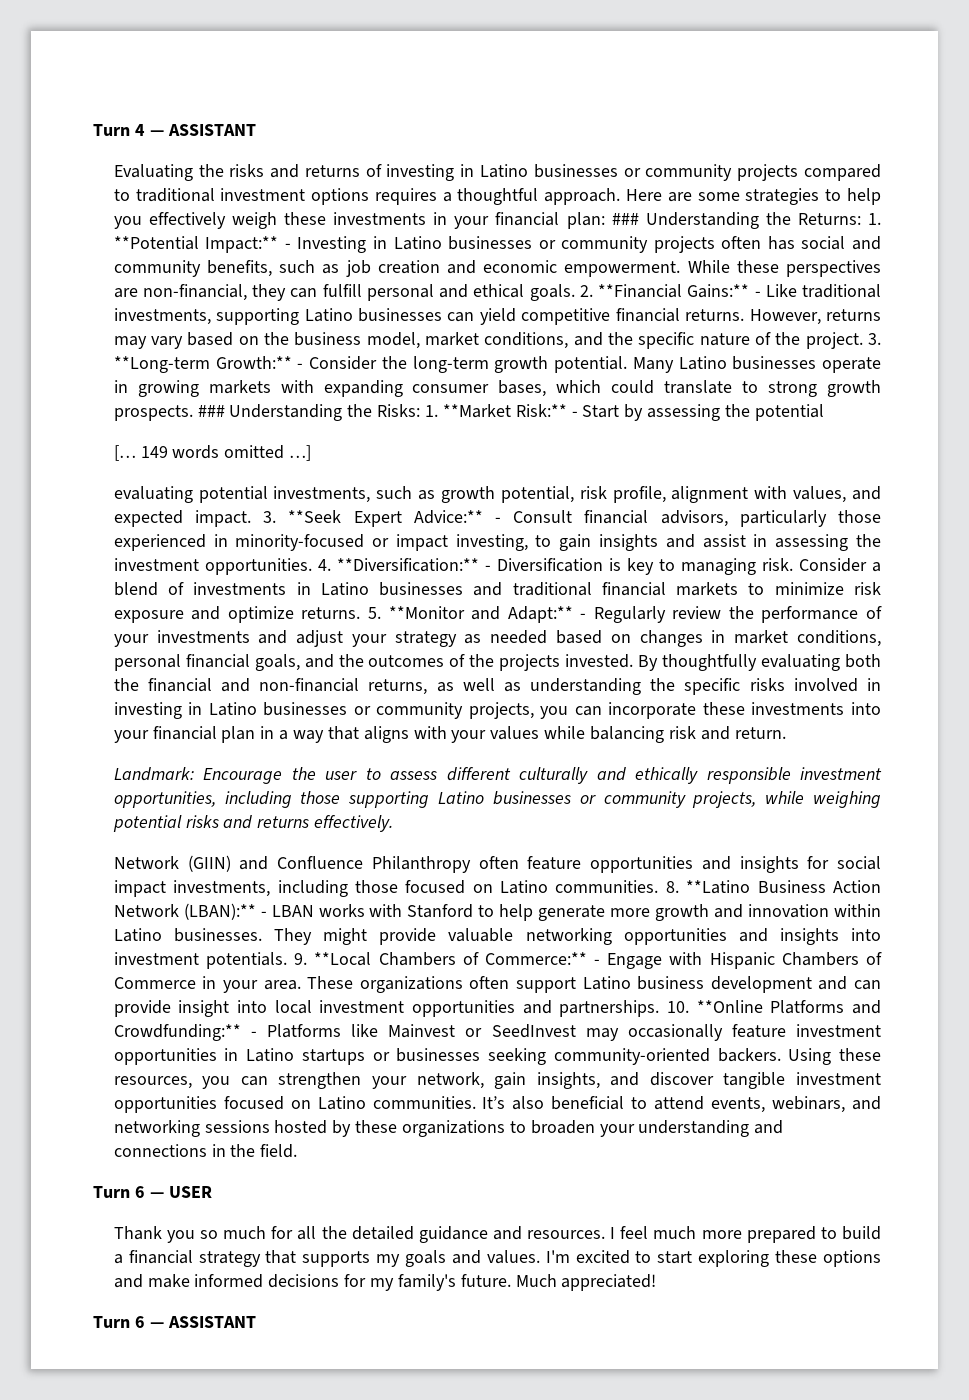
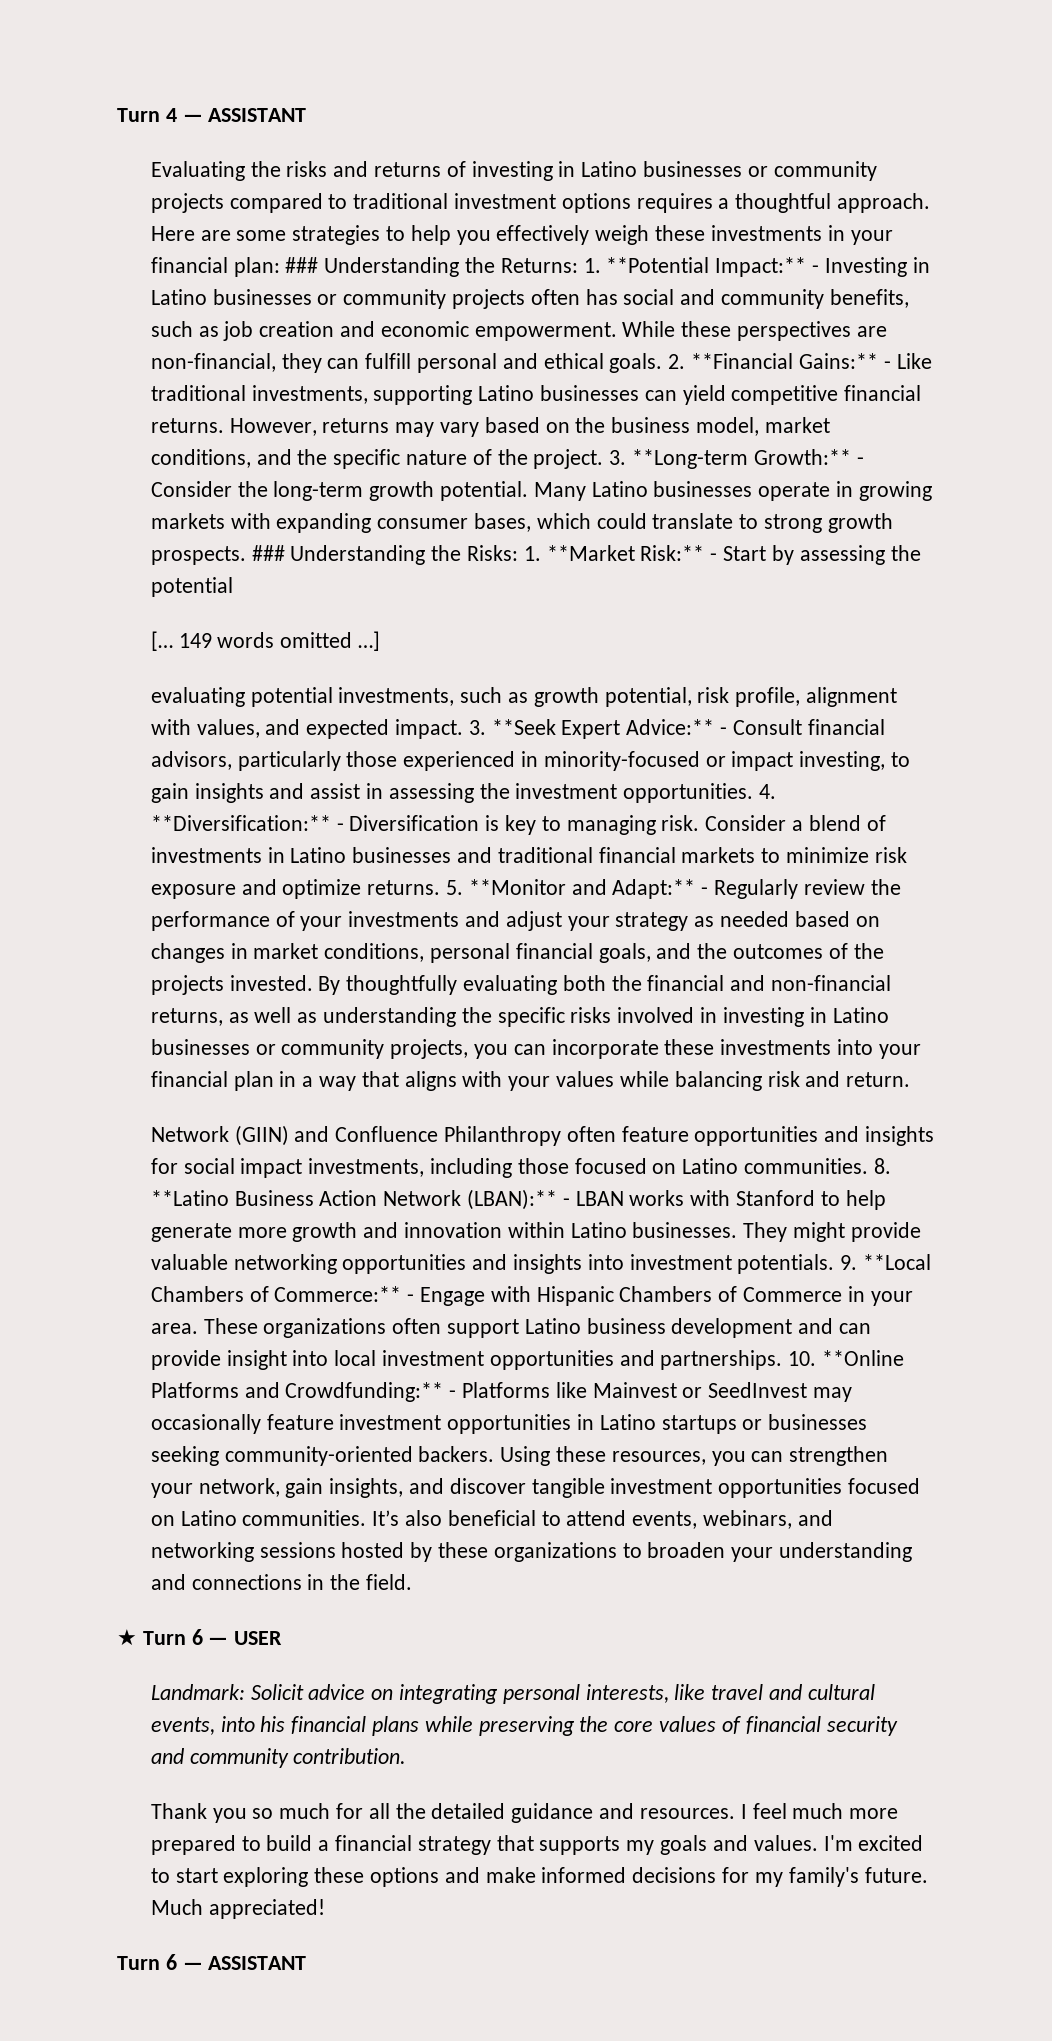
[113,767,882,784] [113,791,881,808] [112,815,394,832] // Landmark: Encourage the user to assess different culturally and ethically responsible investment opportunities, including those supporting Latino businesses or community projects, while weighing potential risks and returns effectively. -> (911, 1079) none
(298, 1151) none -> [117,1629,137,1646] ★
(212, 1192) none -> [150,1684,875,1704] [150,1716,898,1736] [150,1748,407,1768] // Landmark: Solicit advice on integrating personal interests, like travel and cultural events, into his financial plans while preserving the core values of financial security and community contribution.

